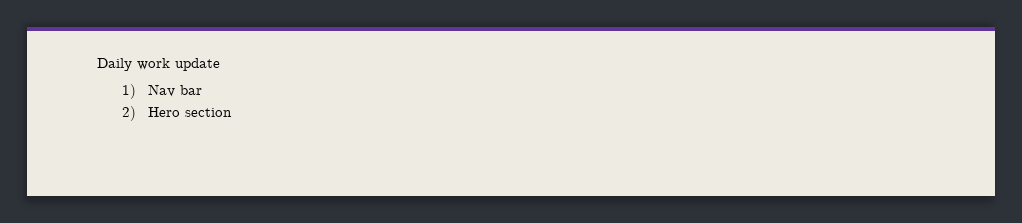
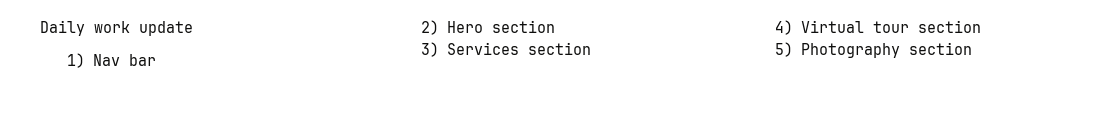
(232, 112) none -> [420,42,592,57] [774,20,982,35] [774,42,973,58] // 3) Services section // 4) Virtual tour section // 5) Photography section

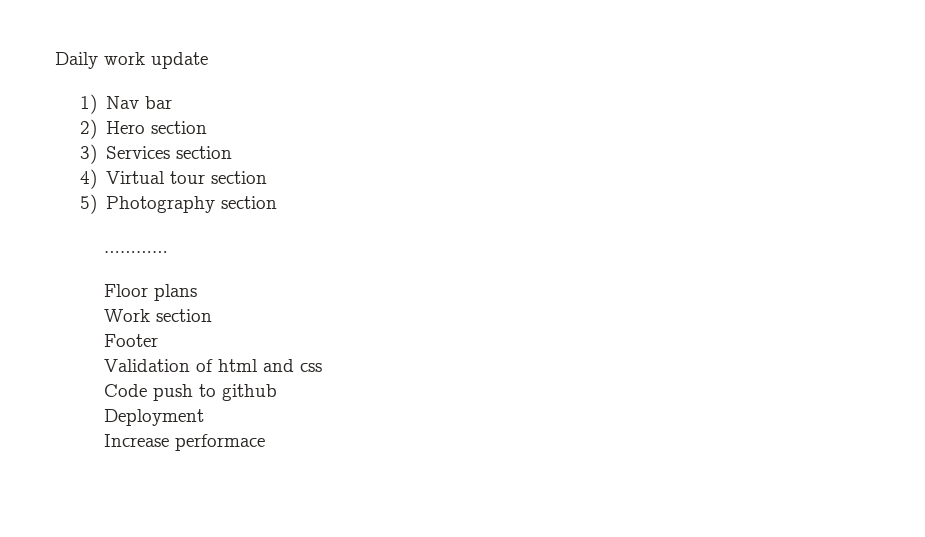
(973, 48) none -> [104,251,169,253] [104,284,198,301] [104,309,213,322] [104,334,159,347] [104,359,323,372] [104,384,278,401] [104,409,205,426] [104,434,266,451] // ………… // Floor plans // Work section // Footer // Validation of html and css // Code push to github // Deployment // Increase performace

